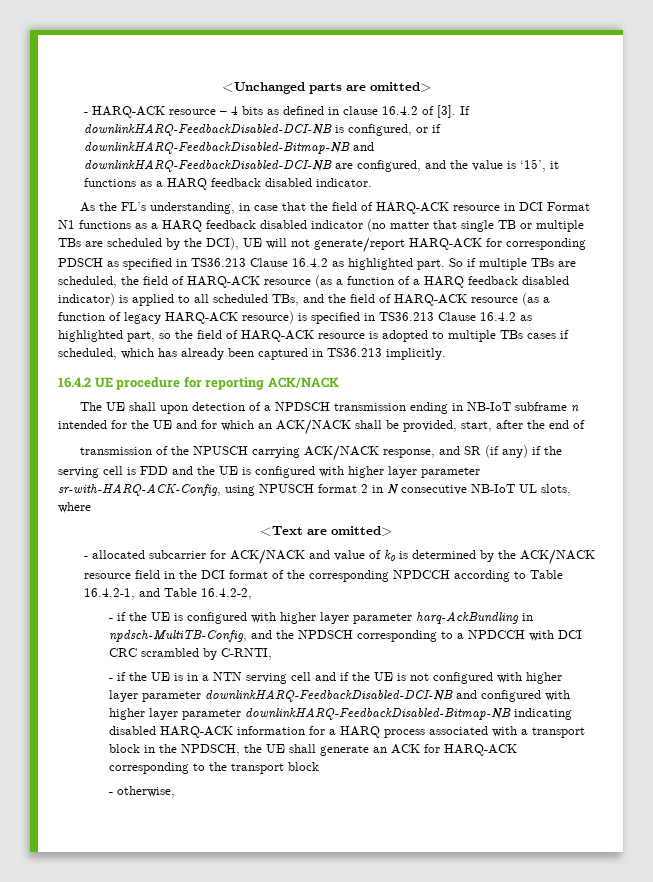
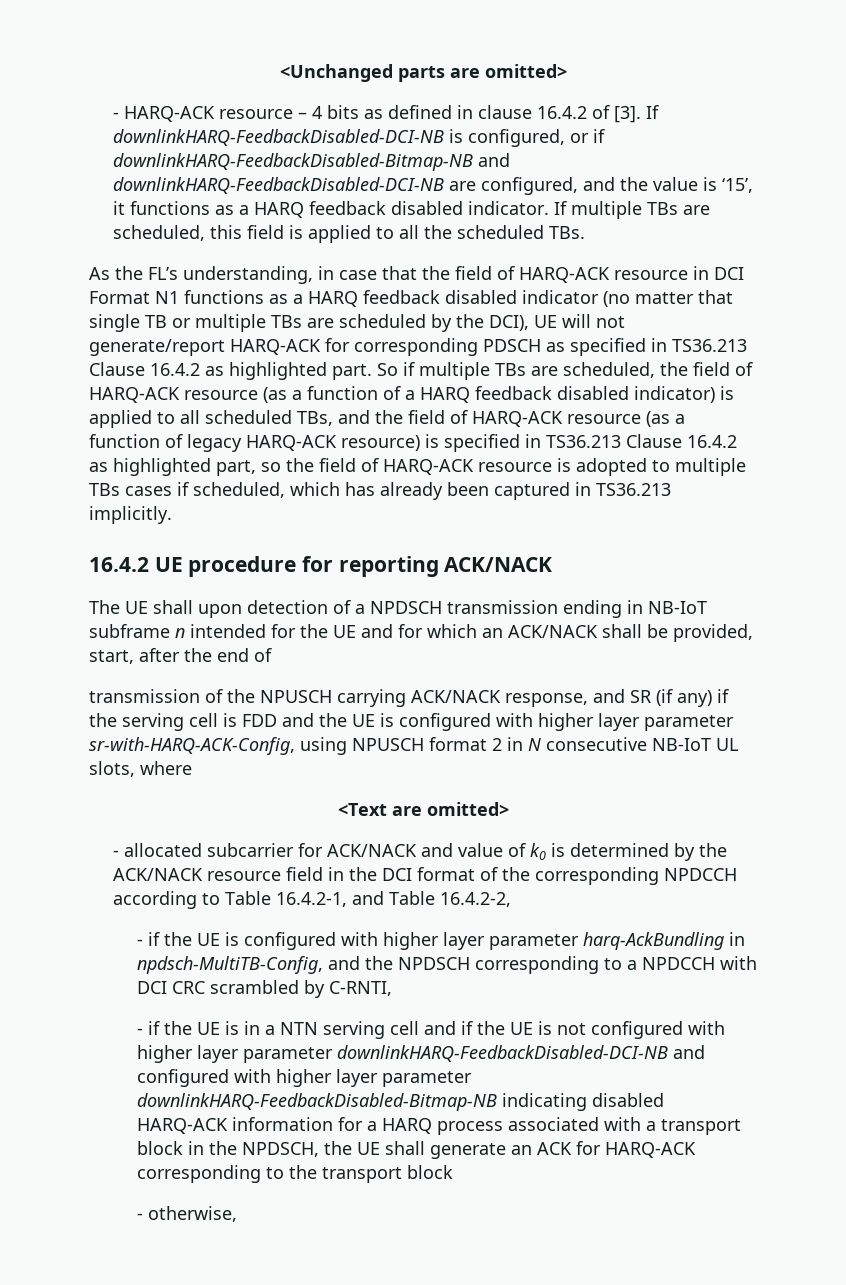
(372, 182) none -> [553,201,710,219] [112,225,585,243] If multiple TBs are scheduled, this field is applied to all the scheduled TBs.

